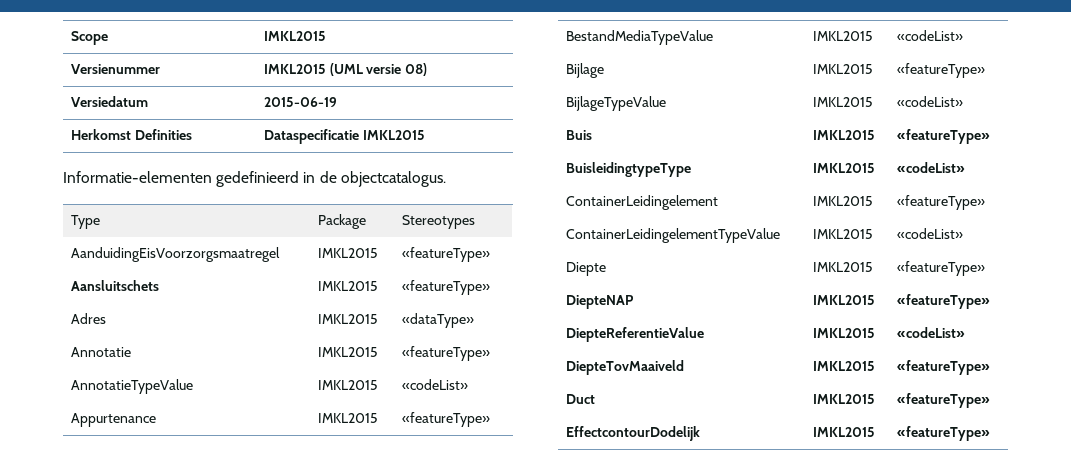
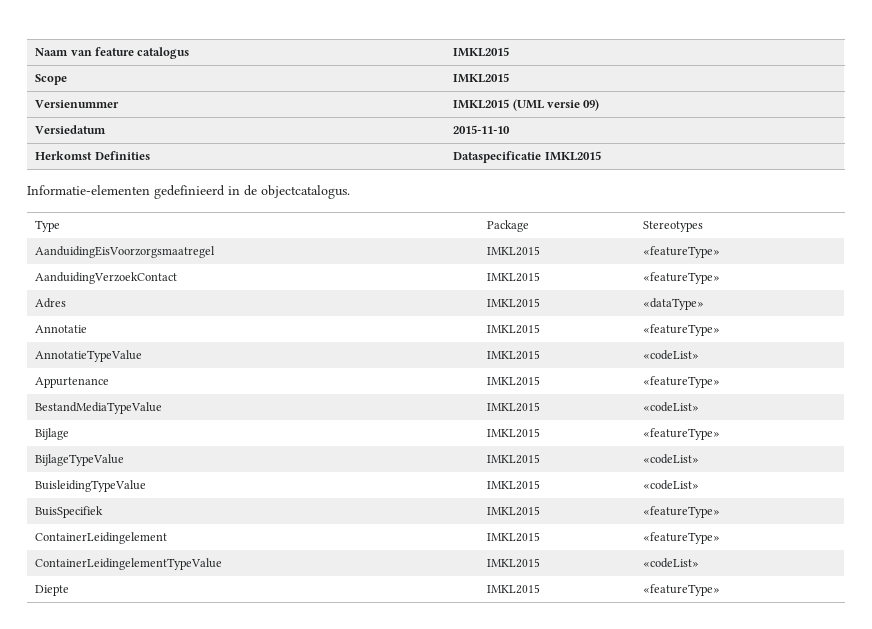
(70, 38) none -> [35,47,190,59] [453,47,510,57] Naam van feature catalogus | IMKL2015 //
[405,63,428,76] 08) -> [583,99,600,111] 09)
[263,97,337,107] 2015-06-19 -> [453,125,511,134] 2015-11-10
[70,280,159,291] Aansluitschets -> [35,272,178,284] AanduidingVerzoekContact
[565,130,592,140] [812,130,875,140] [896,129,990,144] [565,162,691,177] [812,163,875,173] [896,162,965,173] Buis | IMKL2015 | «featureType» // BuisleidingtypeType | IMKL2015 | «codeList» -> [35,480,147,492] [487,480,541,490] [643,480,700,490] [35,506,104,518] [487,506,541,516] [643,506,721,518] BuisleidingTypeValue | IMKL2015 | «codeList» // BuisSpecifiek | IMKL2015 | «featureType»
[565,295,634,309] [812,295,875,305] [896,294,990,309] [565,327,704,342] [812,328,875,338] [896,327,965,338] [565,360,684,375] [812,361,875,371] [896,360,990,375] [565,394,595,404] [812,394,875,404] [896,393,990,408] [565,426,700,441] [812,427,875,437] [896,426,990,441] // DiepteNAP | IMKL2015 | «featureType» // DiepteReferentieValue | IMKL2015 | «codeList» // DiepteTovMaaiveld | IMKL2015 | «featureType» // Duct | IMKL2015 | «featureType» // EffectcontourDodelijk | IMKL2015 | «featureType» -> (721, 590) none

